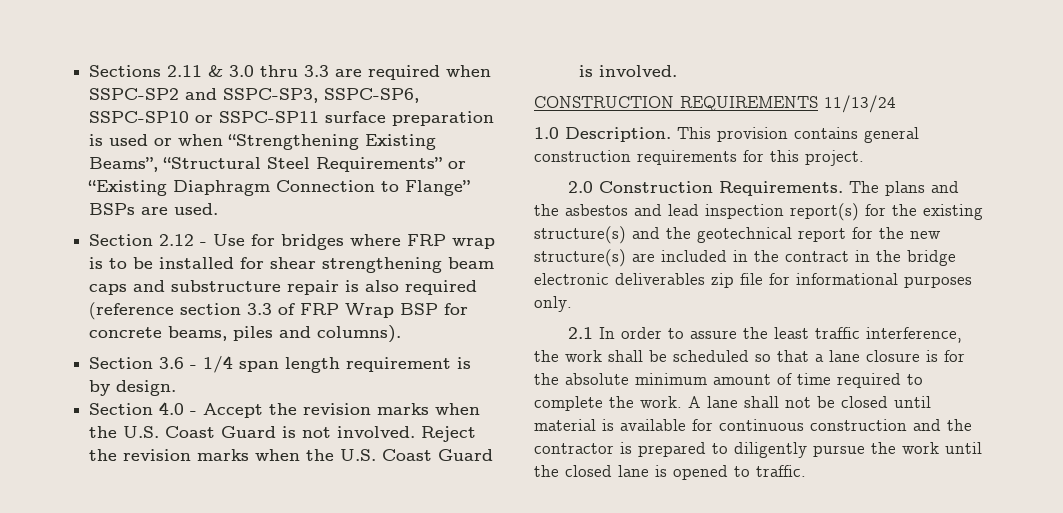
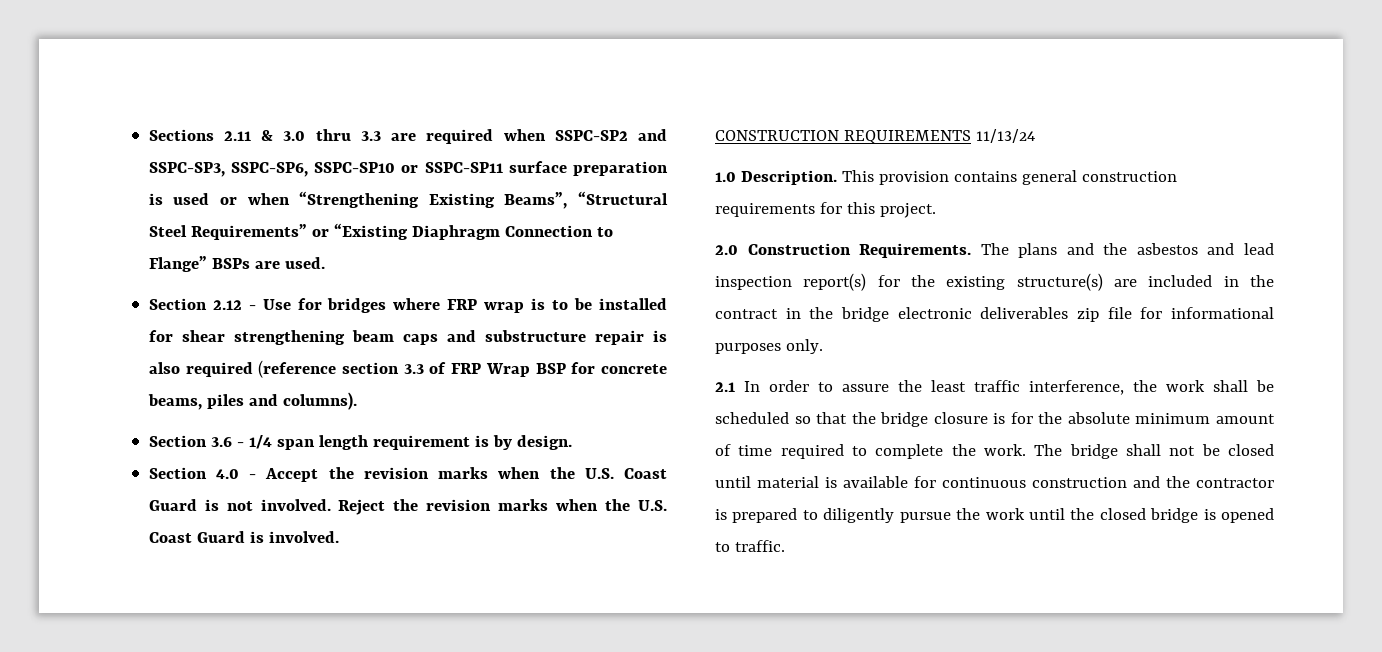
[632,227,941,243] [534,249,626,267] and the geotechnical report for the new structure(s) -> (1103, 282) none
[815,350,860,362] a lane -> [851,412,929,427] the bridge
[688,396,738,408] A lane -> [1034,444,1118,459] The bridge
[618,465,649,477] lane -> [1150,508,1199,523] bridge

